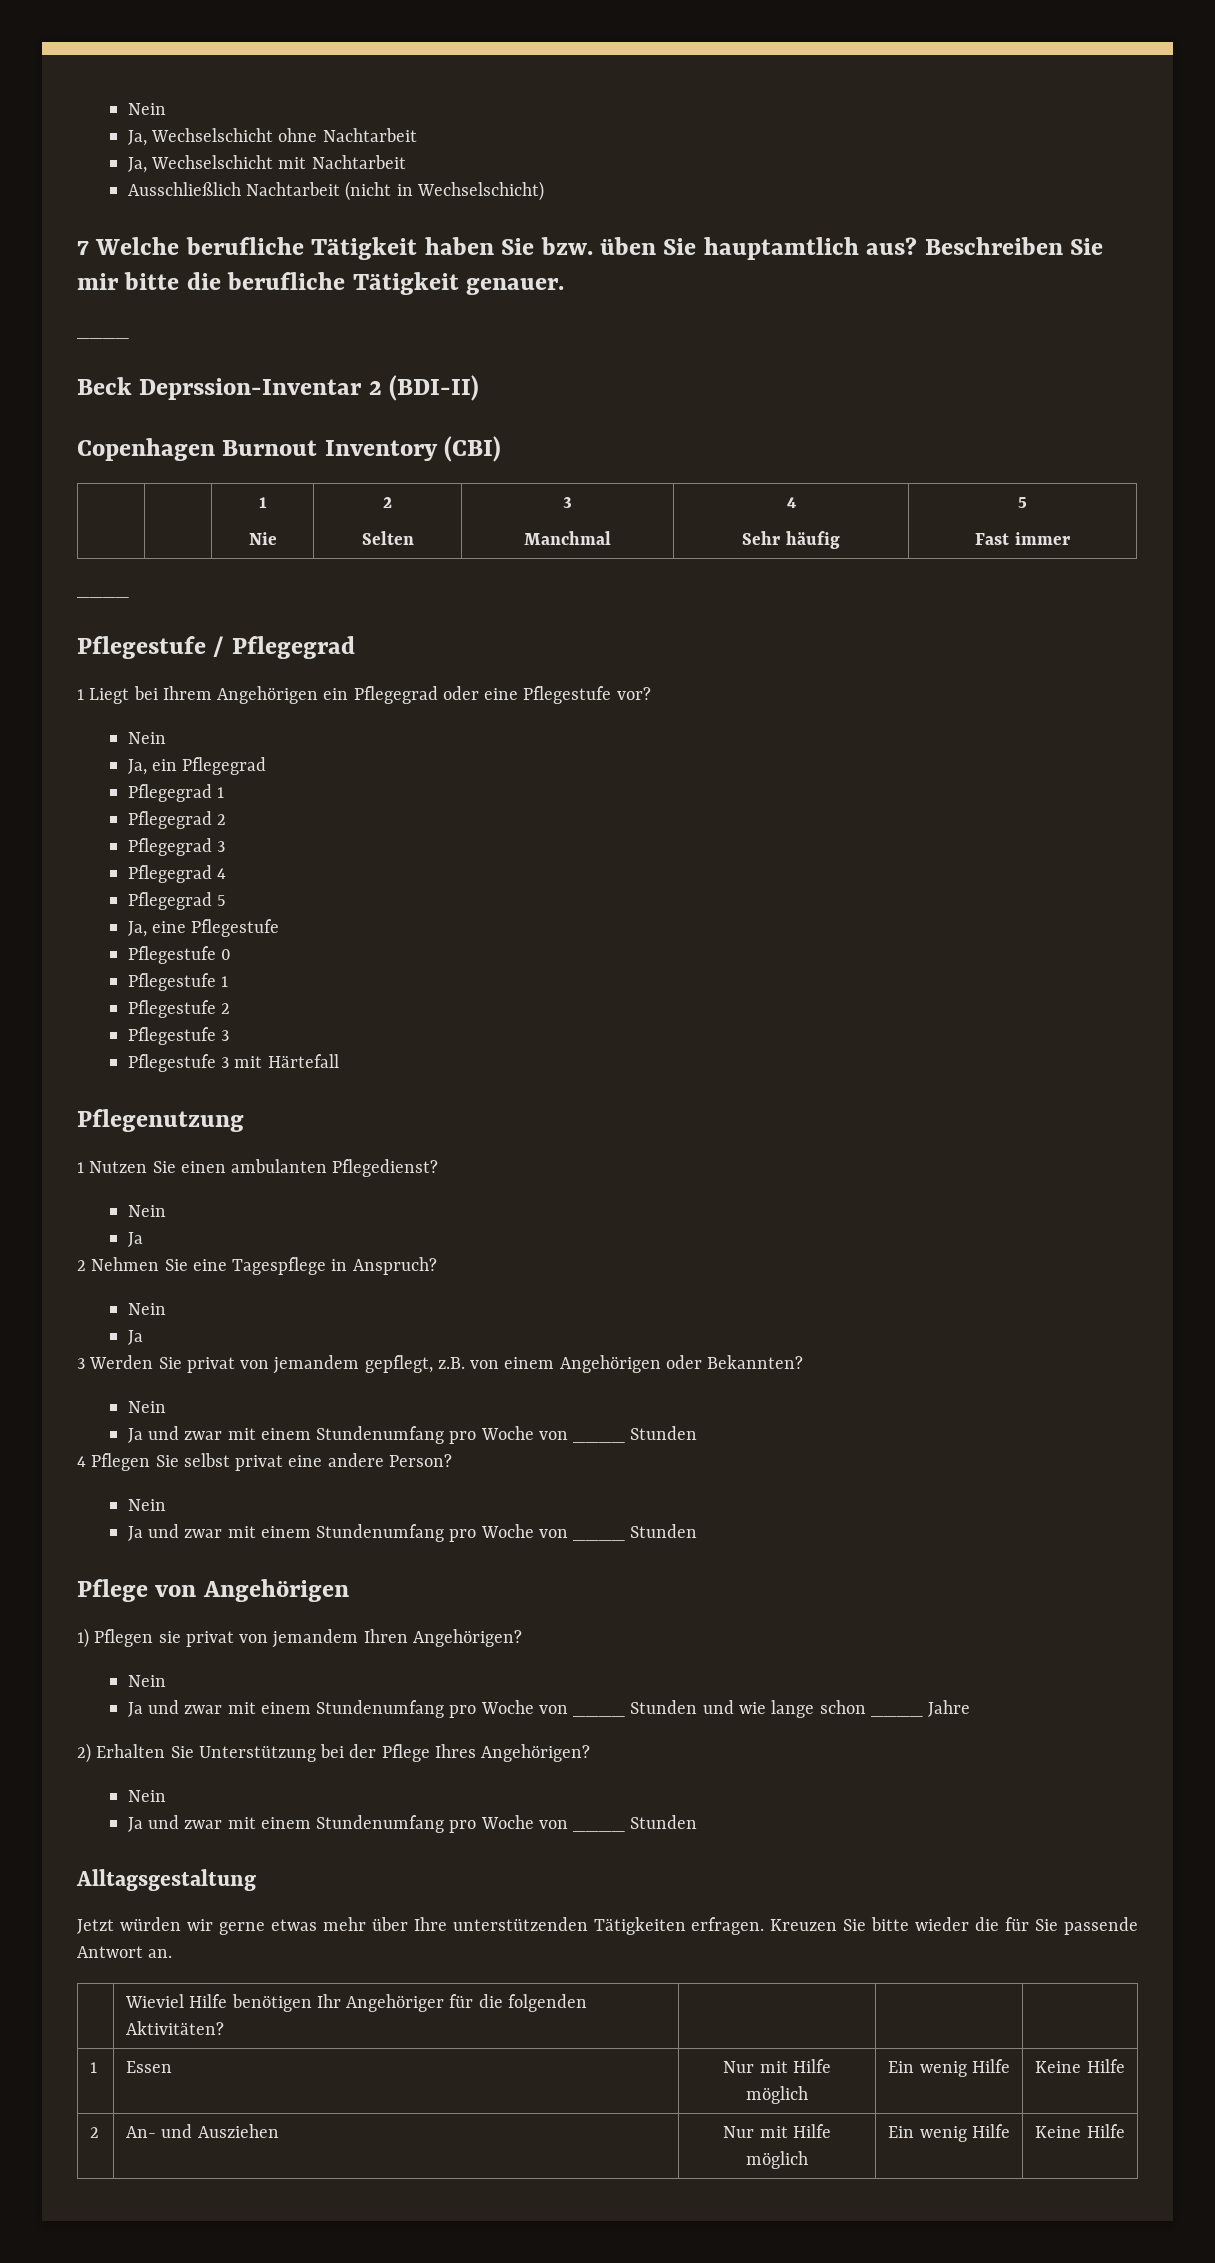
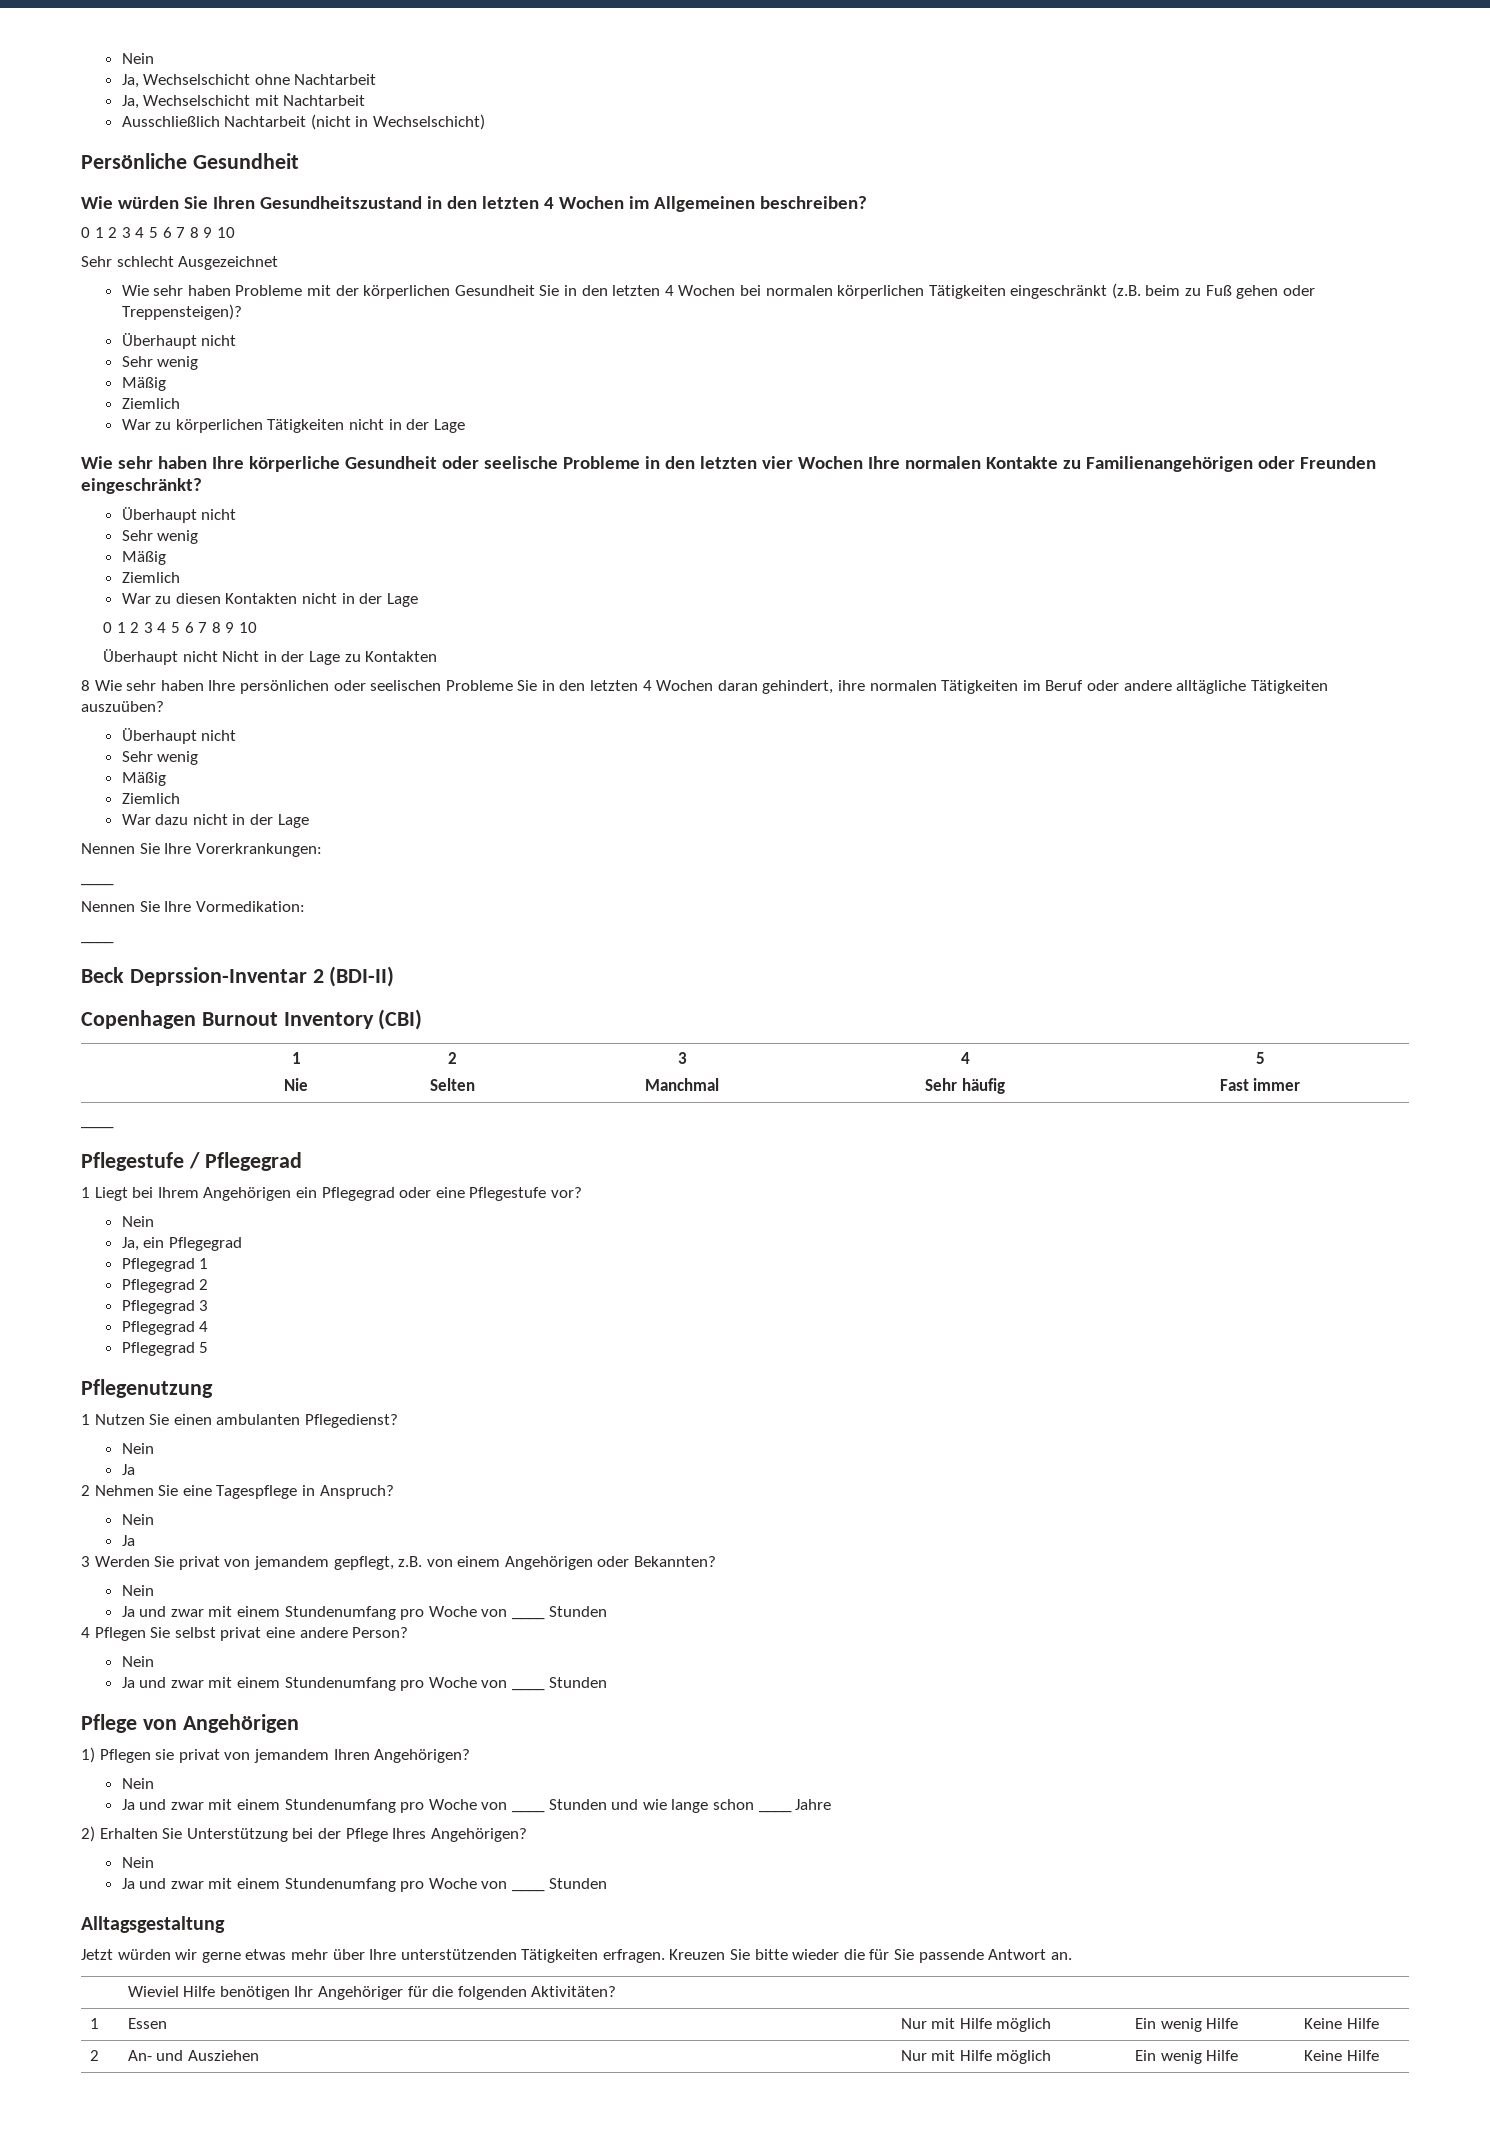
[77,237,1104,260] [77,272,565,295] 7 Welche berufliche Tätigkeit haben Sie bzw. üben Sie hauptamtlich aus? Beschreiben Sie mir bitte die berufliche Tätigkeit genauer. -> [81,153,299,169] [81,196,867,212] [81,227,235,238] [81,256,279,270] [121,283,1315,299] [121,304,242,320] [121,333,237,349] [121,356,199,370] [121,377,166,391] [121,398,180,409] [121,419,465,433] [81,456,1376,472] [81,478,202,494] [121,507,237,523] [121,530,199,544] [121,551,166,565] [121,572,180,583] [121,593,418,607] [102,622,257,633] [102,649,438,665] [81,680,1328,694] [81,701,164,712] [121,728,237,744] [121,751,199,765] [121,772,166,786] [121,793,180,804] [121,814,309,828] [81,843,322,857] [81,883,114,886] [81,901,305,912] Persönliche Gesundheit // Wie würden Sie Ihren Gesundheitszustand in den letzten 4 Wochen im Allgemeinen beschreiben? // 0 1 2 3 4 5 6 7 8 9 10 // Sehr schlecht Ausgezeichnet // Wie sehr haben Probleme mit der körperlichen Gesundheit Sie in den letzten 4 Wochen bei normalen körperlichen Tätigkeiten eingeschränkt (z.B. beim zu Fuß gehen oder Treppensteigen)? // Überhaupt nicht // Sehr wenig // Mäßig // Ziemlich // War zu körperlichen Tätigkeiten nicht in der Lage // Wie sehr haben Ihre körperliche Gesundheit oder seelische Probleme in den letzten vier Wochen Ihre normalen Kontakte zu Familienangehörigen oder Freunden eingeschränkt? // Überhaupt nicht // Sehr wenig // Mäßig // Ziemlich // War zu diesen Kontakten nicht in der Lage // 0 1 2 3 4 5 6 7 8 9 10 // Überhaupt nicht Nicht in der Lage zu Kontakten // 8 Wie sehr haben Ihre persönlichen oder seelischen Probleme Sie in den letzten 4 Wochen daran gehindert, ihre normalen Tätigkeiten im Beruf oder andere alltägliche Tätigkeiten auszuüben? // Überhaupt nicht // Sehr wenig // Mäßig // Ziemlich // War dazu nicht in der Lage // Nennen Sie Ihre Vorerkrankungen: // ____ // Nennen Sie Ihre Vormedikation:
[127,919,280,937] [127,946,232,964] [127,973,229,991] [127,1000,231,1018] [127,1027,230,1045] [127,1054,339,1072] // Ja, eine Pflegestufe // Pflegestufe 0 // Pflegestufe 1 // Pflegestufe 2 // Pflegestufe 3 // Pflegestufe 3 mit Härtefall -> (209, 1347) none

